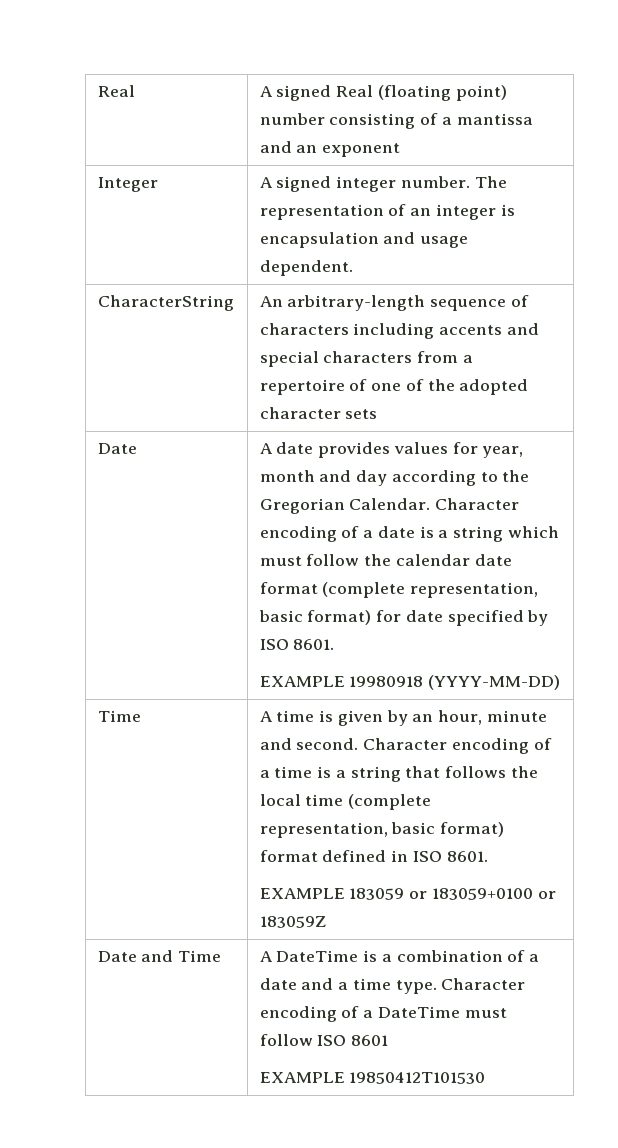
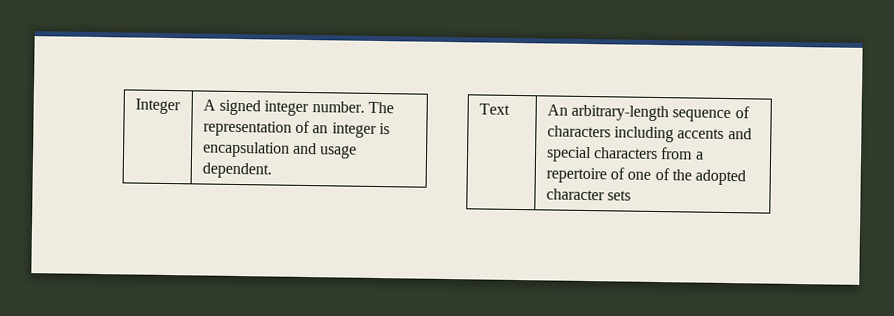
[97,85,135,97] [259,85,507,101] [259,113,533,129] [259,141,401,157] Real | A signed Real (floating point) number consisting of a mantissa and an exponent // -> (134, 106) none
[97,295,234,311] CharacterString -> [478,103,510,115] Text
[97,443,137,454] [259,442,524,458] [259,470,530,486] [259,498,520,514] [259,526,559,542] [259,554,512,566] [259,582,539,598] [258,610,549,626] [259,639,335,650] [259,675,561,690] [97,710,141,722] [259,710,547,726] [259,738,552,754] [259,766,538,782] [259,794,432,810] [259,822,505,838] [259,850,488,862] [259,888,556,900] [259,916,326,928] [97,950,222,962] [259,950,539,962] [259,978,526,994] [259,1006,507,1022] [259,1034,389,1046] [259,1072,486,1084] // Date | A date provides values for year, month and day according to the Gregorian Calendar. Character encoding of a date is a string which must follow the calendar date format (complete representation, basic format) for date specified by ISO 8601. // EXAMPLE 19980918 (YYYY-MM-DD) // Time | A time is given by an hour, minute and second. Character encoding of a time is a string that follows the local time (complete representation, basic format) format defined in ISO 8601. // EXAMPLE 183059 or 183059+0100 or 183059Z // Date and Time | A DateTime is a combination of a date and a time type. Character encoding of a DateTime must follow ISO 8601 // EXAMPLE 19850412T101530 -> (631, 195) none

